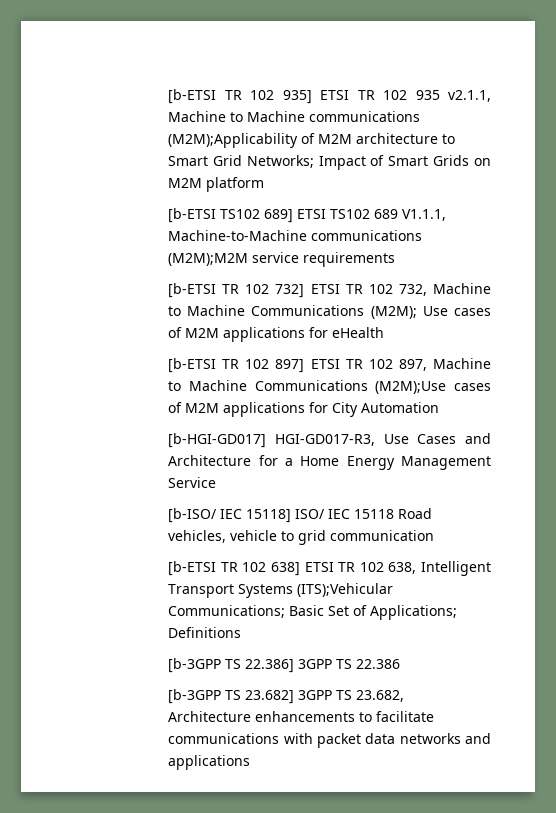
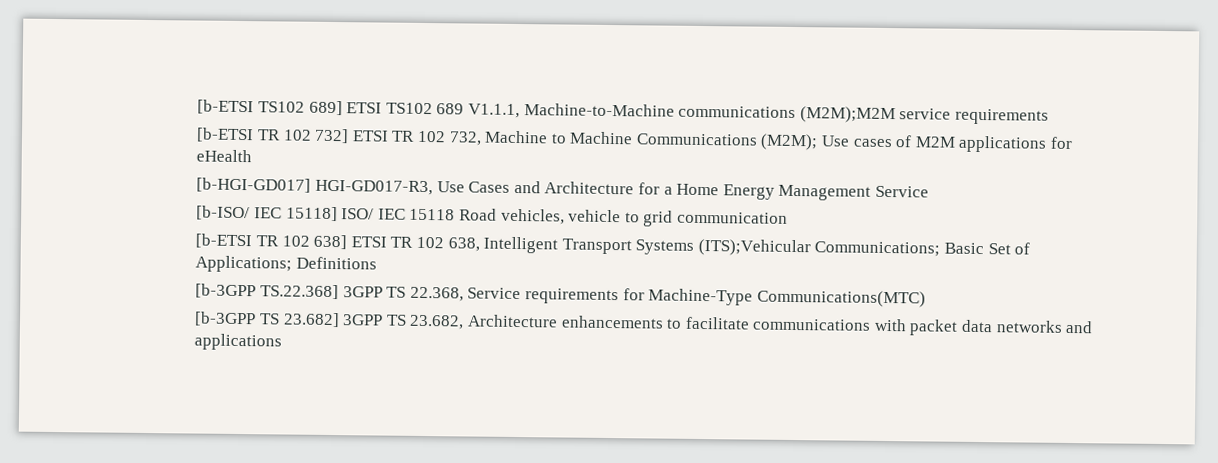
[168,89,492,104] [168,111,421,122] [168,133,456,148] [168,155,491,170] [168,177,265,192] [168,208,217,223] [b-ETSI TR 102 935] ETSI TR 102 935 v2.1.1, Machine to Machine communications (M2M);Applicability of M2M architecture to Smart Grid Networks; Impact of Smart Grids on M2M platform // [b-ETSI -> [197,99,255,115] [b-ETSI
[168,358,492,373] [168,380,492,394] [168,402,440,417] // [b-ETSI TR 102 897] ETSI TR 102 897, Machine to Machine Communications (M2M);Use cases of M2M applications for City Automation -> (253, 156) none
[225,659,401,673] TS 22.386] 3GPP TS 22.386 -> [259,284,926,308] TS.22.368] 3GPP TS 22.368, Service requirements for Machine-Type Communications(MTC)

